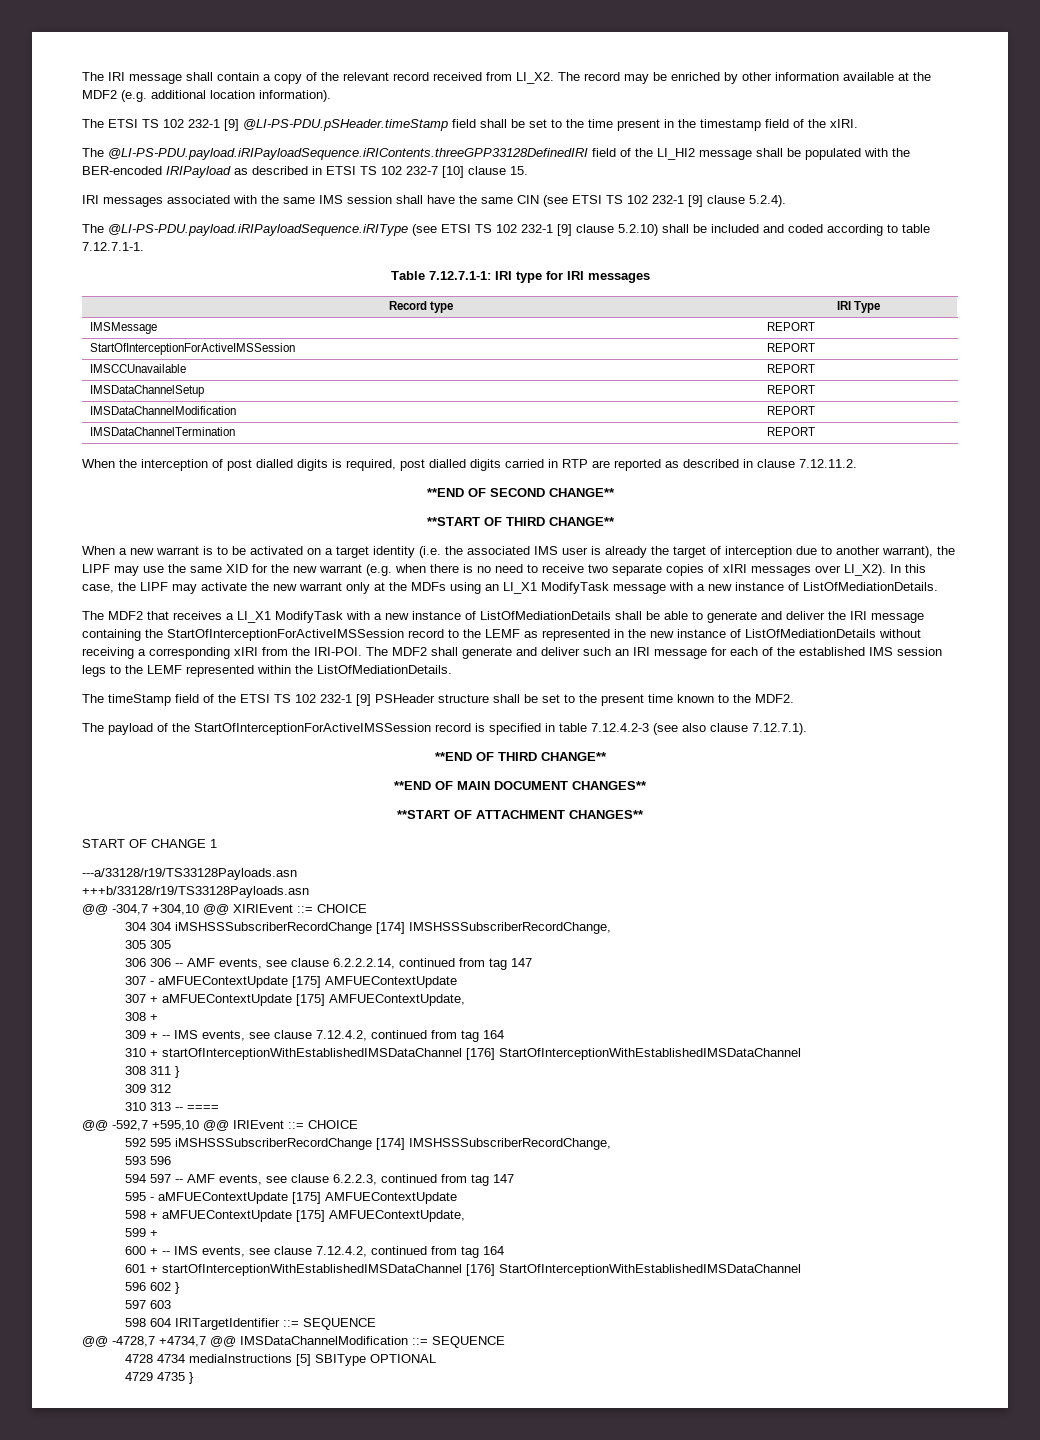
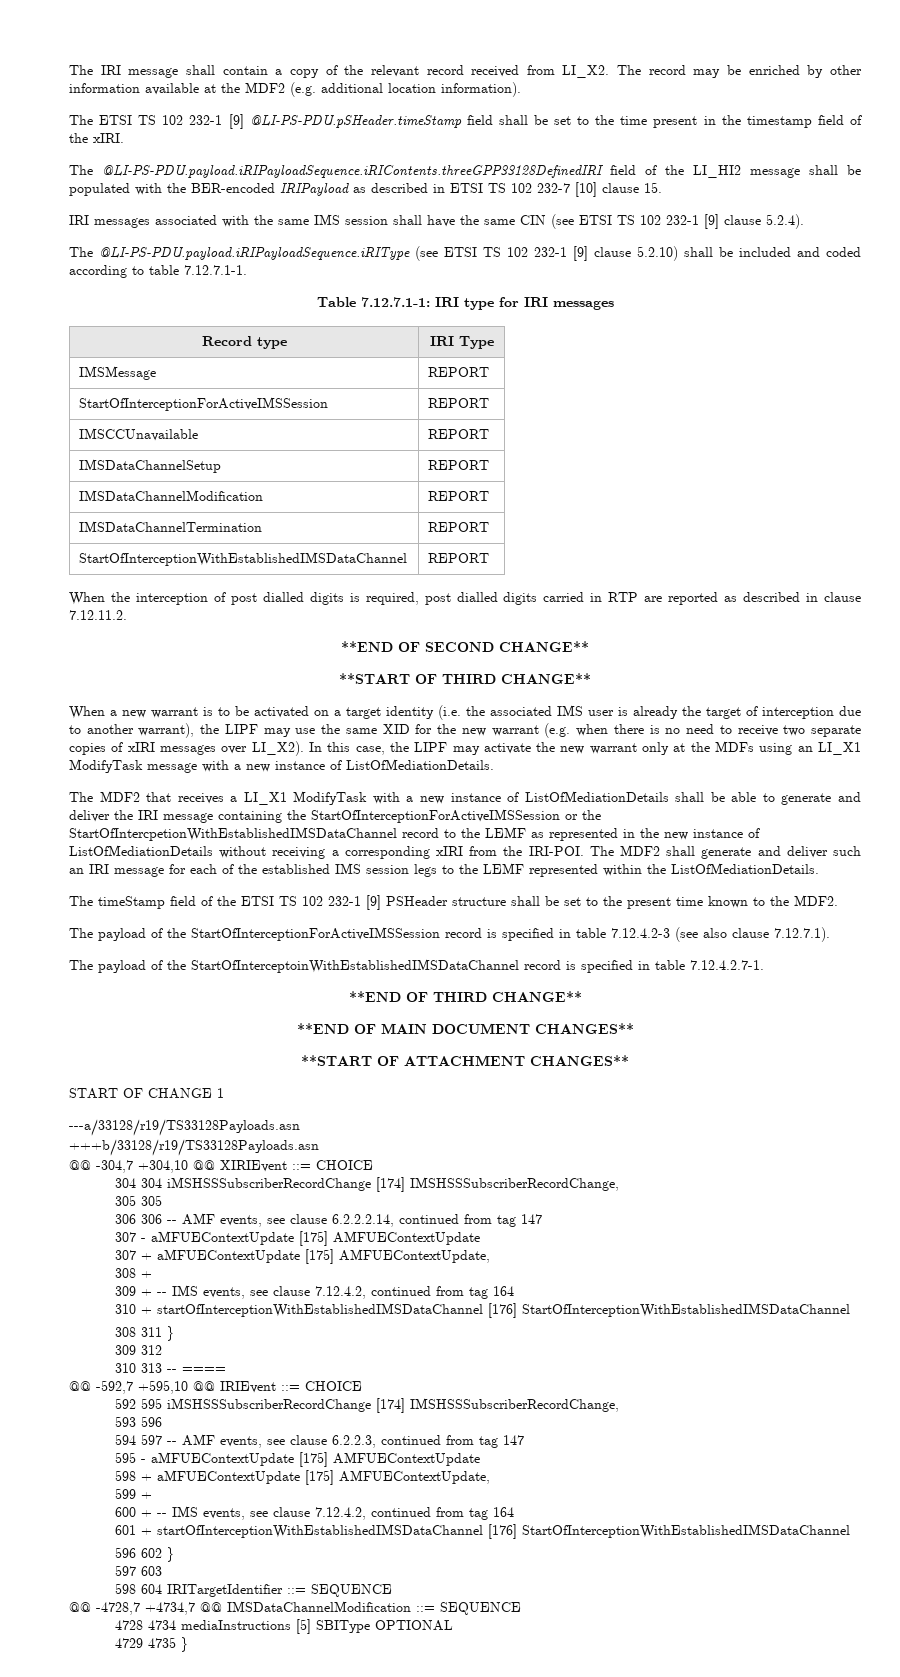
(815, 431) none -> [79,552,408,566] [428,553,490,563] // StartOfInterceptionWithEstablishedIMSDataChannel | REPORT
(404, 635) none -> [565,810,601,820] [69,827,397,841] or the StartOfIntercpetionWithEstablishedIMSDataChannel
(807, 729) none -> [69,959,764,973] // The payload of the StartOfInterceptoinWithEstablishedIMSDataChannel record is specified in table 7.12.4.2.7-1.

